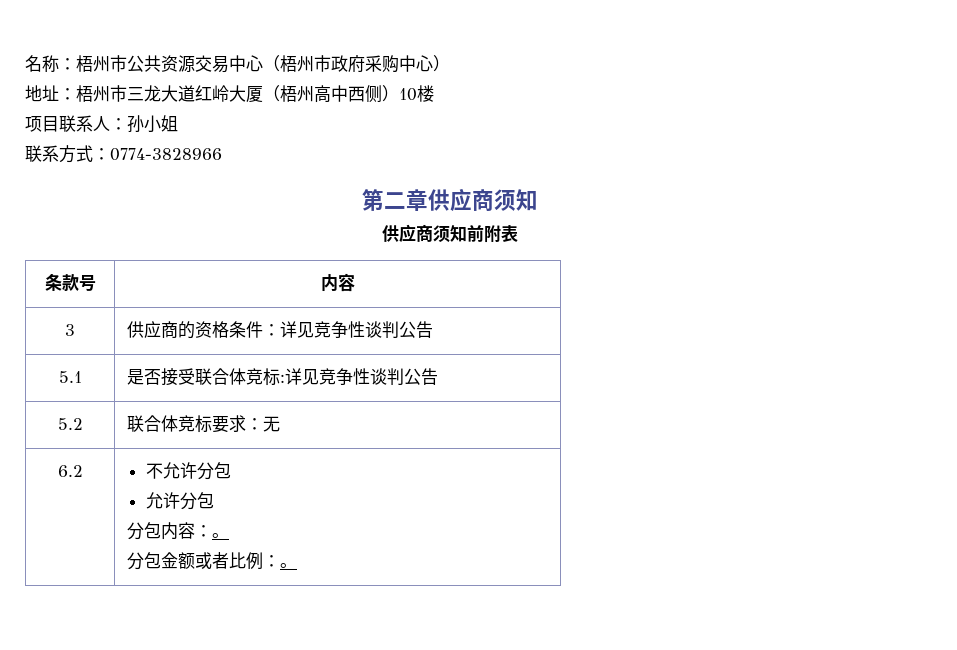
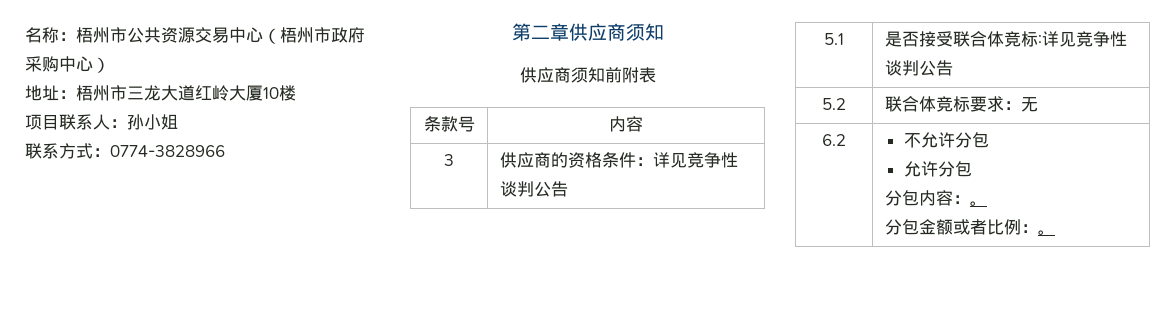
[263,85,399,103] （梧州高中西侧） -> (263, 93) none

